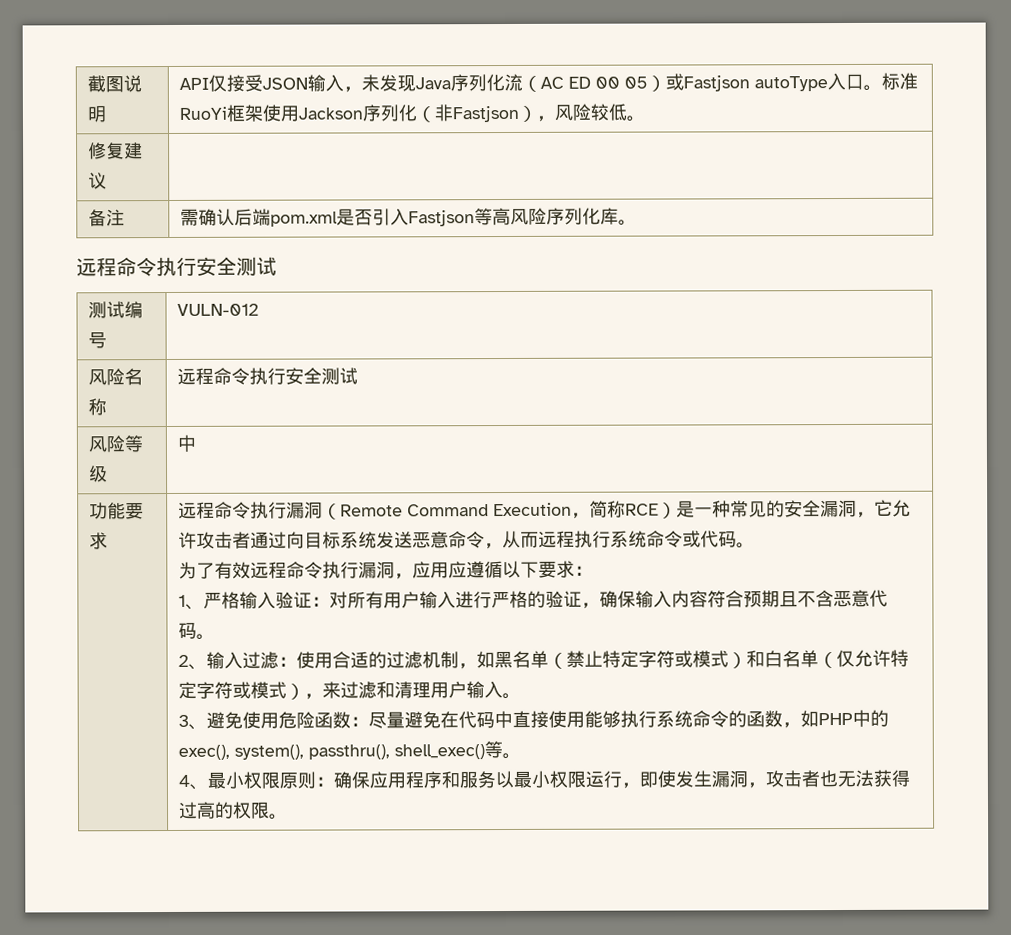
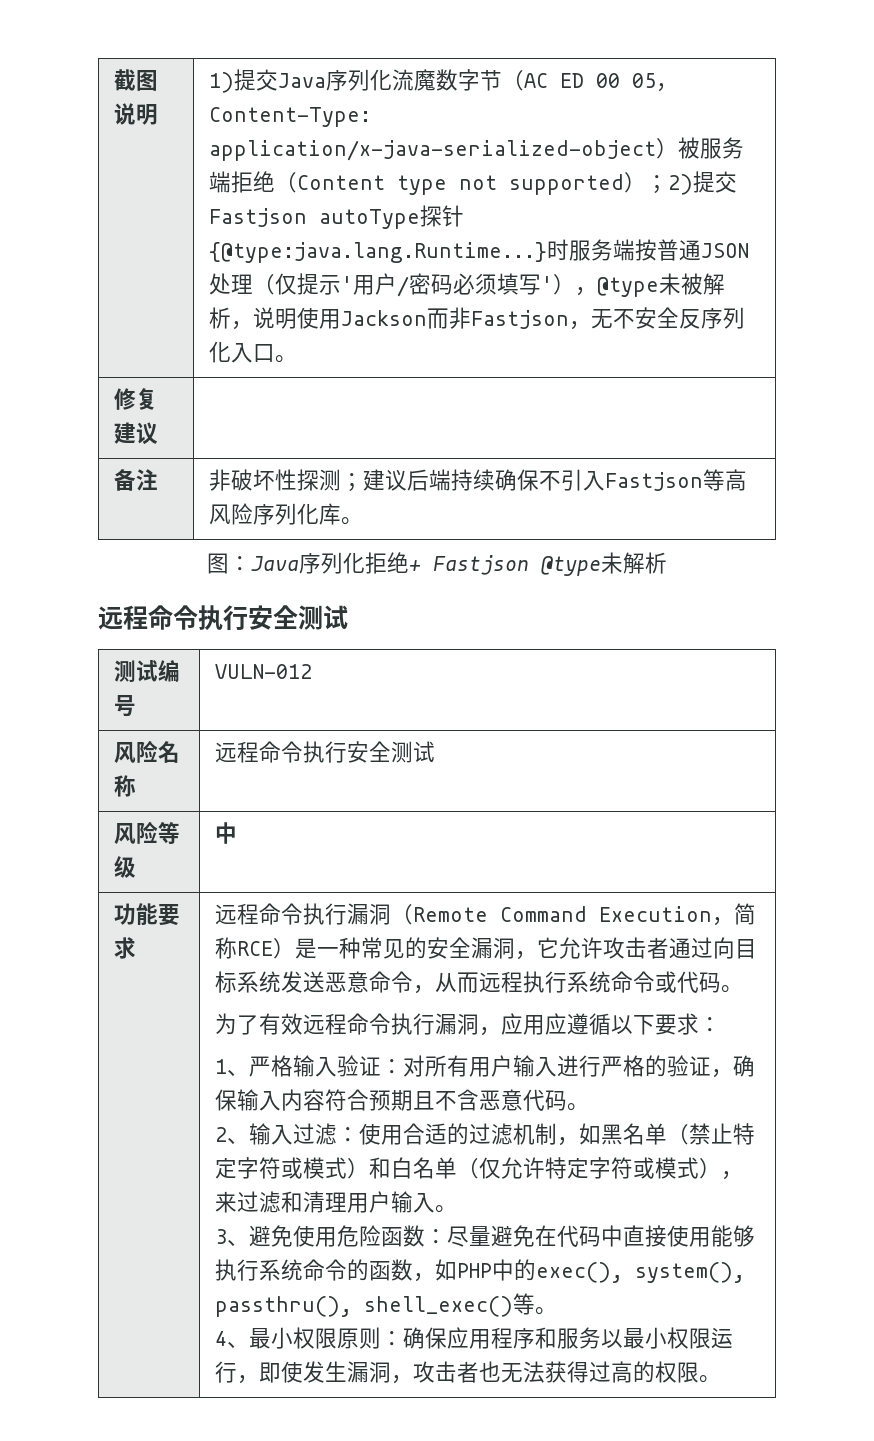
[178,74,416,93] API仅接受JSON输入，未发现 -> [209,69,279,93] 1)提交
(523, 82) none -> [414,69,503,91] 魔数字节
[646,72,918,92] [178,103,645,123] [87,142,143,160] [87,172,107,190] [87,209,125,227] [179,208,373,227] ）或Fastjson autoType入口。标准RuoYi框架使用Jackson序列化（非Fastjson），风险较低。 // 修复建议 | // 备注 | 需确认后端pom.xml是否 -> [656,83,679,92] [209,107,372,127] [209,137,745,161] [209,171,738,195] [209,205,465,229] [209,239,750,263] [209,273,726,297] [209,307,746,330] [209,341,298,363] [114,388,159,410] [114,422,159,445] [114,469,159,491] [209,469,562,492] ，Content-Type: application/x-java-serialized-object）被服务端拒绝（Content type not supported）；2)提交Fastjson autoType探针{@type:java.lang.Runtime...}时服务端按普通JSON处理（仅提示'用户/密码必须填写'），@type未被解析，说明使用Jackson而非Fastjson，无不安全反序列化入口。 // 修复建议 | // 备注 | 非破坏性探测；建议后端持续确保不
(637, 222) none -> [207,552,667,576] // 图：Java序列化拒绝+ Fastjson @type未解析

